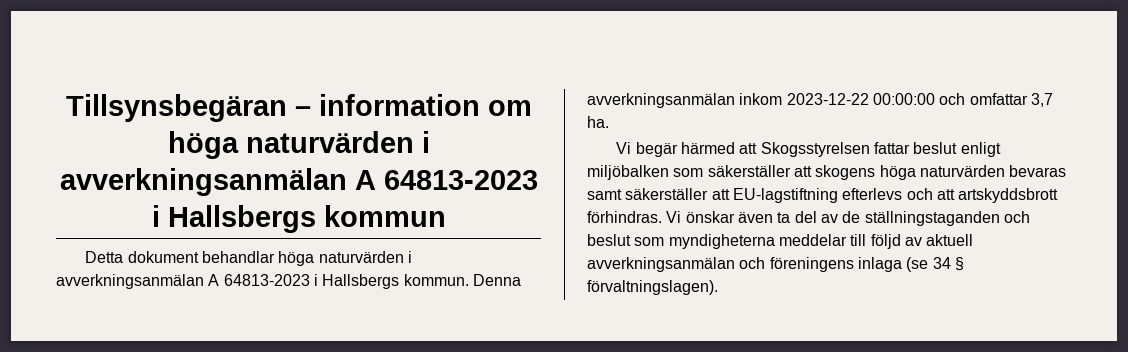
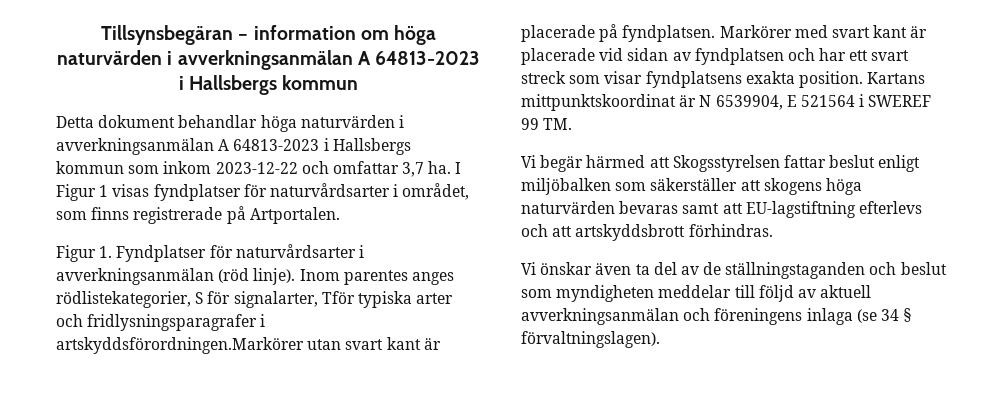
[403,274,521,286] [587,93,735,108] kommun. Denna avverkningsanmälan -> [56,161,160,174] kommun som
[872,93,935,105] 00:00:00 -> (298, 168) none
(609, 122) none -> [455,162,462,174] [56,183,470,201] [56,206,340,224] [56,244,364,262] [56,268,454,285] [56,291,454,308] [56,314,266,331] [56,337,441,354] [521,24,928,42] [521,48,910,65] [521,71,926,88] [521,94,932,111] [521,118,573,130] I Figur 1 visas fyndplatser för naturvårdsarter i området, som finns registrerade på Artportalen. // Figur 1. Fyndplatser för naturvårdsarter i avverkningsanmälan (röd linje). Inom parentes anges rödlistekategorier, S för signalarter, Tför typiska arter och fridlysningsparagrafer i artskyddsförordningen.Markörer utan svart kant är placerade på fyndplatsen. Markörer med svart kant är placerade vid sidan av fyndplatsen och har ett svart streck som visar fyndplatsens exakta position. Kartans mittpunktskoordinat är N 6539904, E 521564 i SWEREF 99 TM.
[625,188,709,200] säkerställer -> (720, 208) none
(662, 217) none -> (773, 230) //
[668,234,775,249] myndigheterna -> [556,285,655,302] myndigheten

